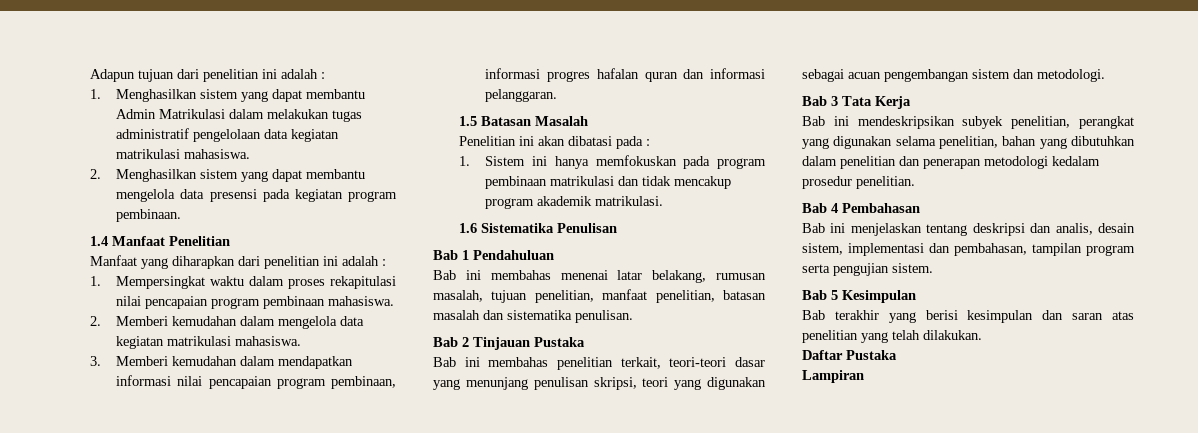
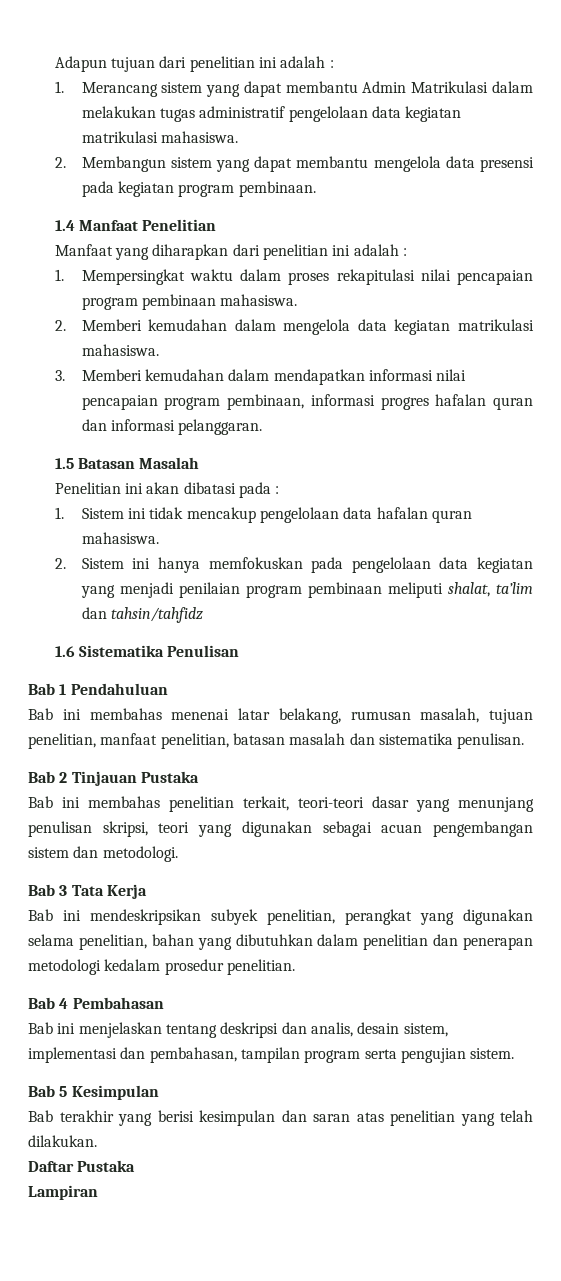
[116,89,198,102] Menghasilkan -> [81,82,158,97] Merancang
[116,169,198,182] Menghasilkan -> [81,156,166,172] Membangun
[554,155,766,169] [485,176,732,189] [485,196,664,209] hanya memfokuskan pada program pembinaan matrikulasi dan tidak mencakup program akademik matrikulasi. -> [149,507,472,523] [81,532,159,544] [54,557,533,573] [80,582,533,598] [81,607,204,623] tidak mencakup pengelolaan data hafalan quran mahasiswa. // 2. Sistem ini hanya memfokuskan pada pengelolaan data kegiatan yang menjadi penilaian program pembinaan meliputi shalat, ta’lim dan tahsin/tahfidz

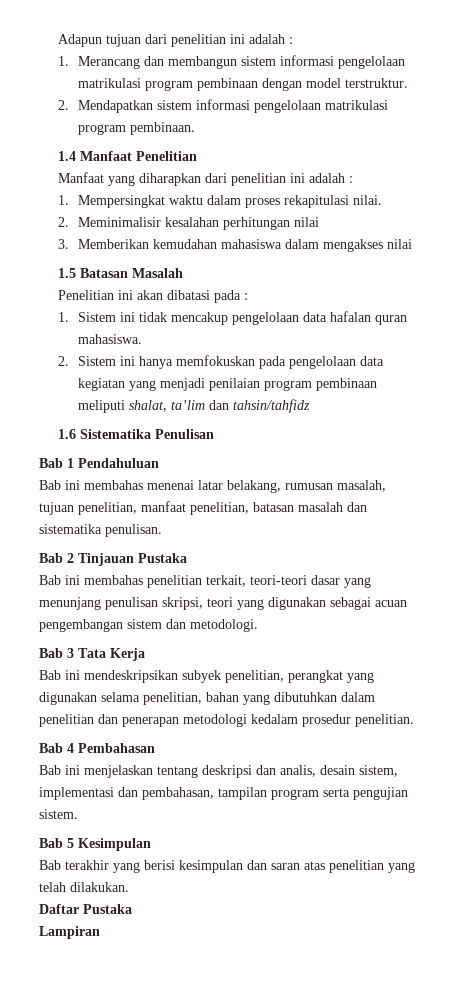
[161,81,533,97] [81,106,462,122] [81,131,239,143] [54,156,535,172] [81,181,175,197] sistem yang dapat membantu Admin Matrikulasi dalam melakukan tugas administratif pengelolaan data kegiatan matrikulasi mahasiswa. // 2. Membangun sistem yang dapat membantu mengelola data presensi pada kegiatan -> [143,55,405,69] [77,78,408,91] [58,99,388,113] dan membangun sistem informasi pengelolaan matrikulasi program pembinaan dengan model terstruktur. // 2. Mendapatkan sistem informasi pengelolaan matrikulasi
[420,269,533,285] [81,294,298,310] [54,319,534,335] [81,344,159,356] [54,369,467,385] [81,394,533,410] [81,419,263,435] nilai pencapaian program pembinaan mahasiswa. // 2. Memberi kemudahan dalam mengelola data kegiatan matrikulasi mahasiswa. // 3. Memberi kemudahan dalam mendapatkan informasi nilai pencapaian program pembinaan, informasi progres hafalan quran dan informasi pelanggaran. -> [352,195,382,205] [58,217,319,230] [58,239,412,252] nilai. // 2. Meminimalisir kesalahan perhitungan nilai // 3. Memberikan kemudahan mahasiswa dalam mengakses nilai

